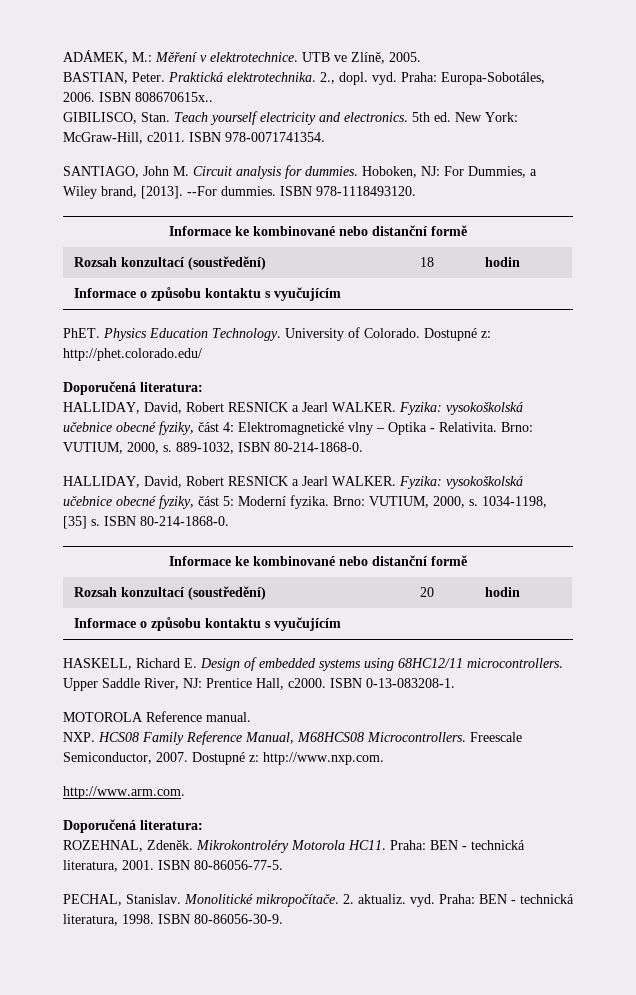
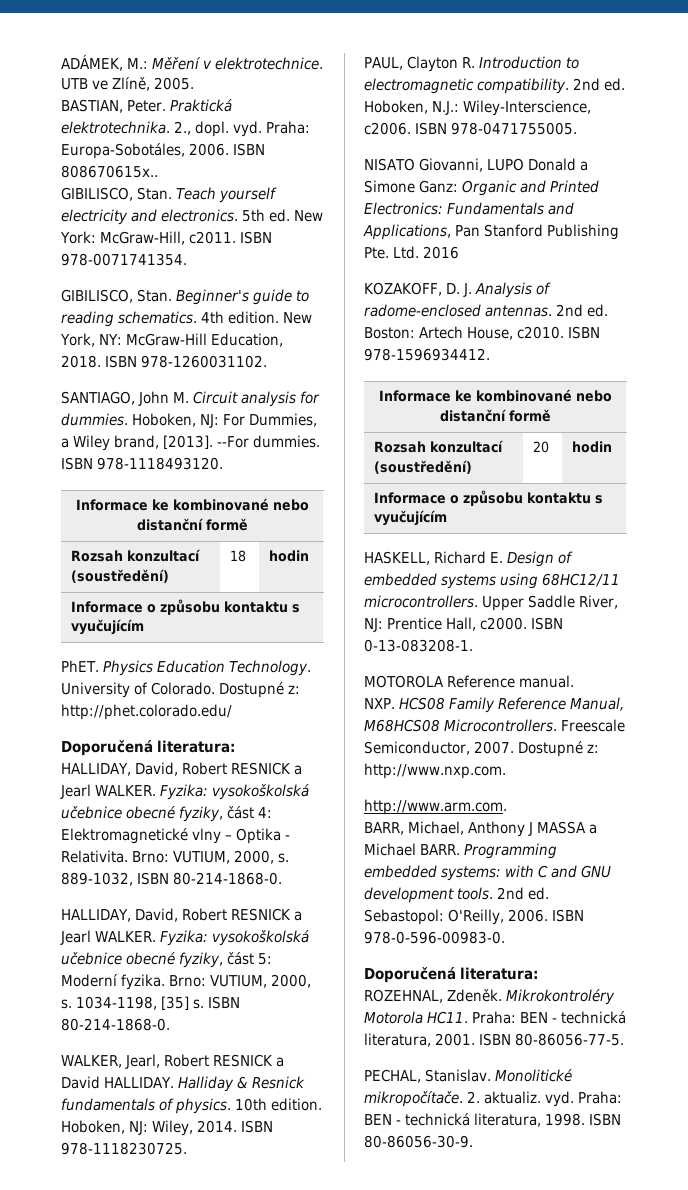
(325, 137) none -> [61,289,310,305] [61,311,313,327] [60,333,284,347] [61,355,268,368] // GIBILISCO, Stan. Beginner's guide to reading schematics. 4th edition. New York, NY: McGraw-Hill Education, 2018. ISBN 978-1260031102.
(229, 521) none -> [61,1054,285,1069] [61,1076,306,1092] [61,1098,323,1114] [61,1120,274,1136] [61,1142,187,1155] [364,56,580,72] [364,78,626,94] [364,100,592,116] [364,122,578,135] [364,158,589,172] [364,180,600,196] [364,202,575,215] [363,224,620,240] [364,246,460,259] [364,282,552,298] [364,304,609,317] [364,326,601,340] [364,348,490,361] // WALKER, Jearl, Robert RESNICK a David HALLIDAY. Halliday & Resnick fundamentals of physics. 10th edition. Hoboken, NJ: Wiley, 2014. ISBN 978-1118230725. // PAUL, Clayton R. Introduction to electromagnetic compatibility. 2nd ed. Hoboken, N.J.: Wiley-Interscience, c2006. ISBN 978-0471755005. // NISATO Giovanni, LUPO Donald a Simone Ganz: Organic and Printed Electronics: Fundamentals and Applications, Pan Stanford Publishing Pte. Ltd. 2016 // KOZAKOFF, D. J. Analysis of radome-enclosed antennas. 2nd ed. Boston: Artech House, c2010. ISBN 978-1596934412.
(185, 792) none -> [364,821,598,837] [364,843,558,859] [364,865,612,881] [364,887,550,903] [364,909,585,925] [364,931,505,944] // BARR, Michael, Anthony J MASSA a Michael BARR. Programming embedded systems: with C and GNU development tools. 2nd ed. Sebastopol: O'Reilly, 2006. ISBN 978-0-596-00983-0.

